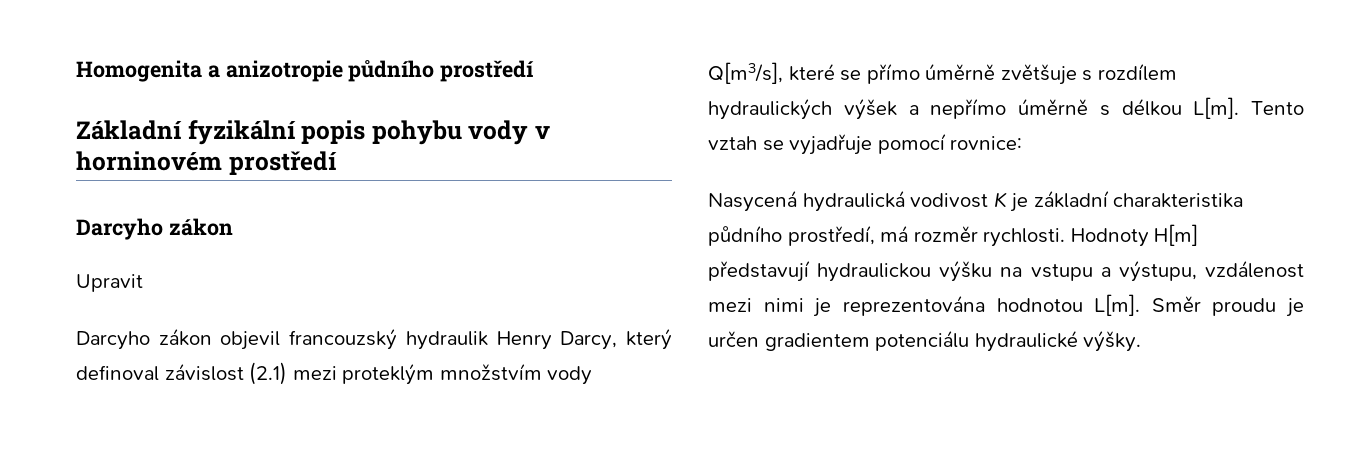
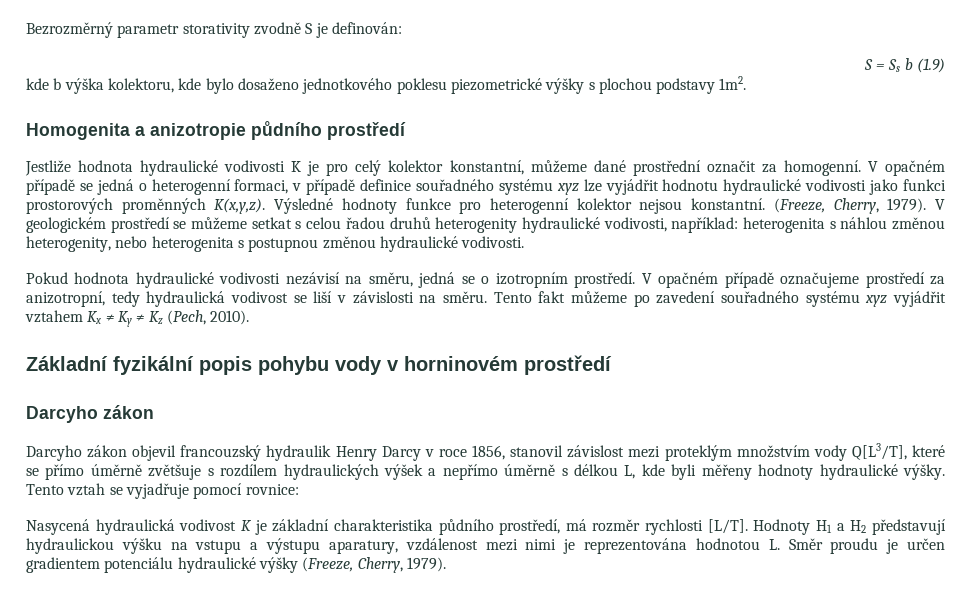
(76, 71) none -> [26,22,402,38] [863,58,946,73] [26,76,747,94] Bezrozměrný parametr storativity zvodně S je definován: // S = Ss b (1.9) // kde b výška kolektoru, kde bylo dosaženo jednotkového poklesu piezometrické výšky s plochou podstavy 1m2. //
(535, 71) none -> [25,160,945,176] [26,179,947,195] [26,198,945,214] [26,217,945,233] [26,236,525,252] [26,272,946,288] [26,291,946,307] [25,310,250,327] // Jestliže hodnota hydraulické vodivosti K je pro celý kolektor konstantní, můžeme dané prostřední označit za homogenní. V opačném případě se jedná o heterogenní formaci, v případě definice souřadného systému xyz lze vyjádřit hodnotu hydraulické vodivosti jako funkci prostorových proměnných K(x,y,z). Výsledné hodnoty funkce pro heterogenní kolektor nejsou konstantní. (Freeze, Cherry, 1979). V geologickém prostředí se můžeme setkat s celou řadou druhů heterogenity hydraulické vodivosti, například: heterogenita s náhlou změnou heterogenity, nebo heterogenita s postupnou změnou hydraulické vodivosti. // Pokud hodnota hydraulické vodivosti nezávisí na směru, jedná se o izotropním prostředí. V opačném případě označujeme prostředí za anizotropní, tedy hydraulická vodivost se liší v závislosti na směru. Tento fakt můžeme po zavedení souřadného systému xyz vyjádřit vztahem Kx ≠ Ky ≠ Kz (Pech, 2010).
[76,274,143,292] // Upravit -> (154, 412) none
[560,328,672,350] [76,362,288,385] Darcy, který definoval závislost (2.1) -> [381,445,625,461] Darcy v roce 1856, stanovil závislost
[708,62,783,84] Q[m3/s], -> [851,443,907,460] Q[L3/T],
[1193,97,1240,119] L[m]. -> [624,464,946,480] L, kde byli měřeny hodnoty hydraulické výšky.
[983,224,1199,247] rychlosti. Hodnoty H[m] -> [645,519,867,535] rychlosti [L/T]. Hodnoty H1 a H2
[1118,260,1197,282] výstupu, -> [266,538,398,554] výstupu aparatury,
[1094,294,1141,316] L[m]. -> [768,539,780,550] L.
[1083,330,1142,352] výšky. -> [258,557,446,573] výšky (Freeze, Cherry, 1979).

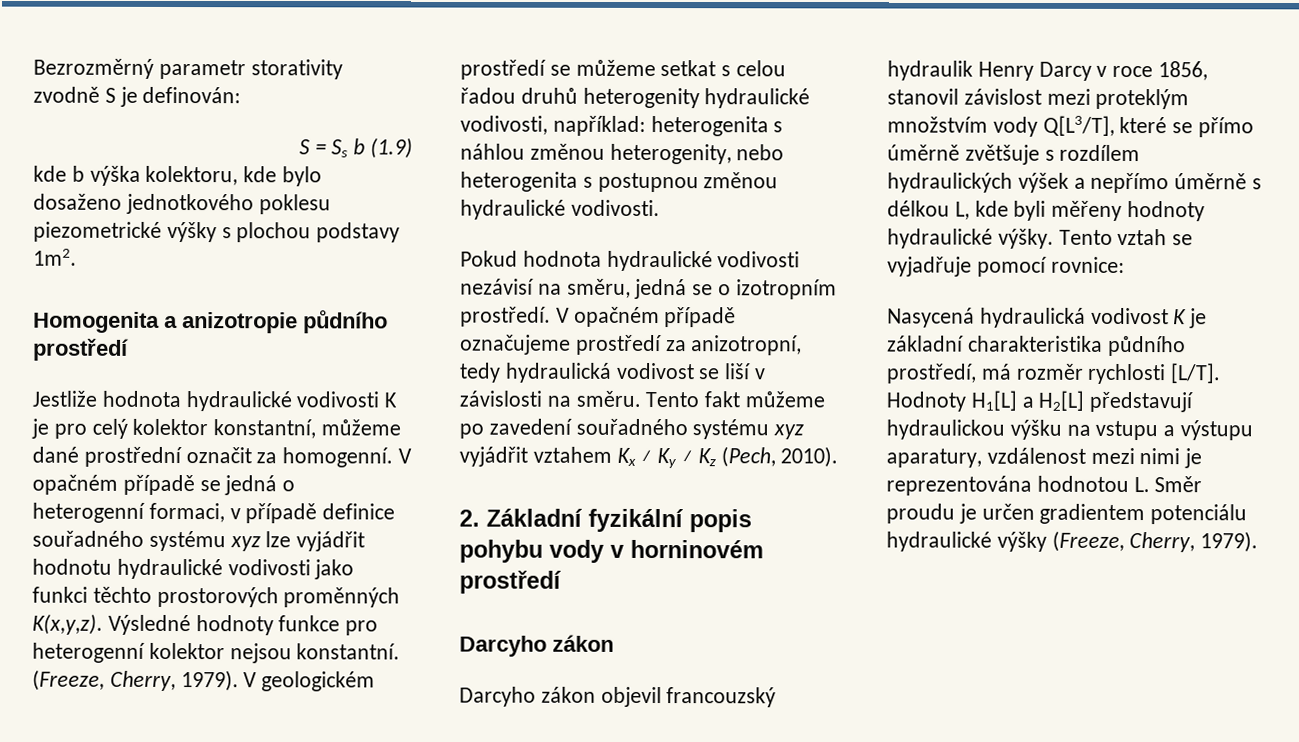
(947, 185) none -> [92,586,152,603] těchto
(250, 317) none -> [459,509,480,527] 2.
[816,520,867,533] H1 a H2 -> [970,390,1085,411] H1[L] a H2[L]

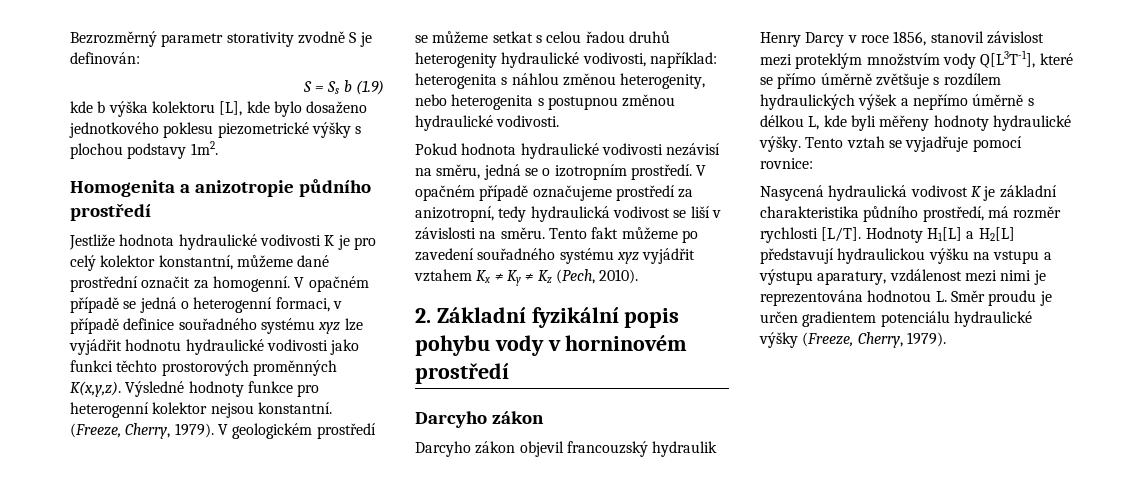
[145,165,239,186] kolektoru, -> [151,101,243,116] kolektoru [L],
[1042,115,1115,136] Q[L3/T], -> [980,50,1036,68] Q[L3T-1],

